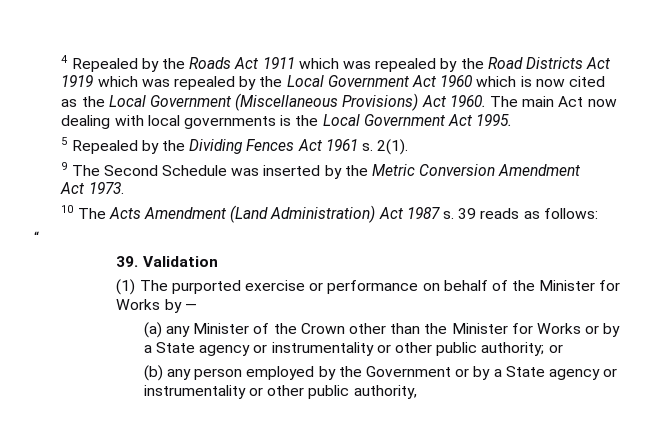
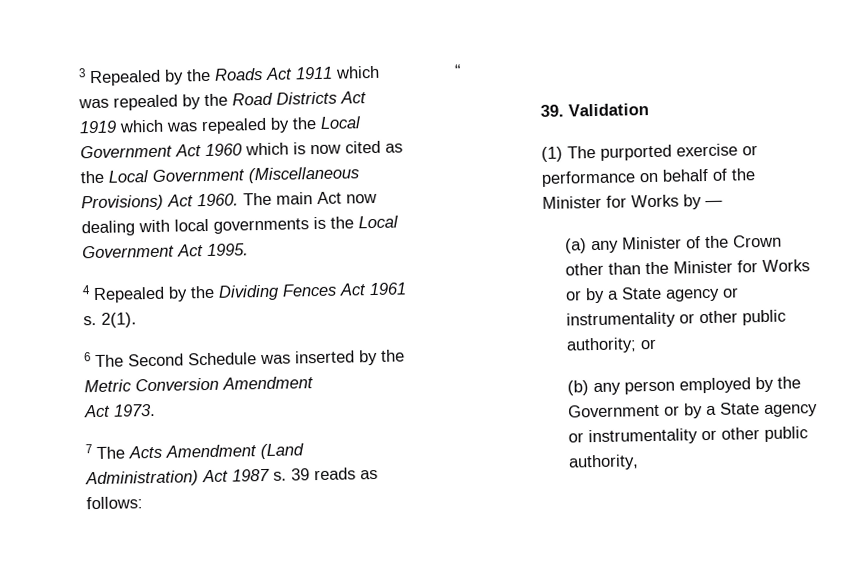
[61,55,69,63] 4 -> [78,68,87,78] 3
[61,137,68,145] 5 -> [82,285,91,295] 4
[61,162,68,170] 9 -> [84,352,92,362] 6
[61,205,74,213] 10 -> [85,444,93,454] 7

